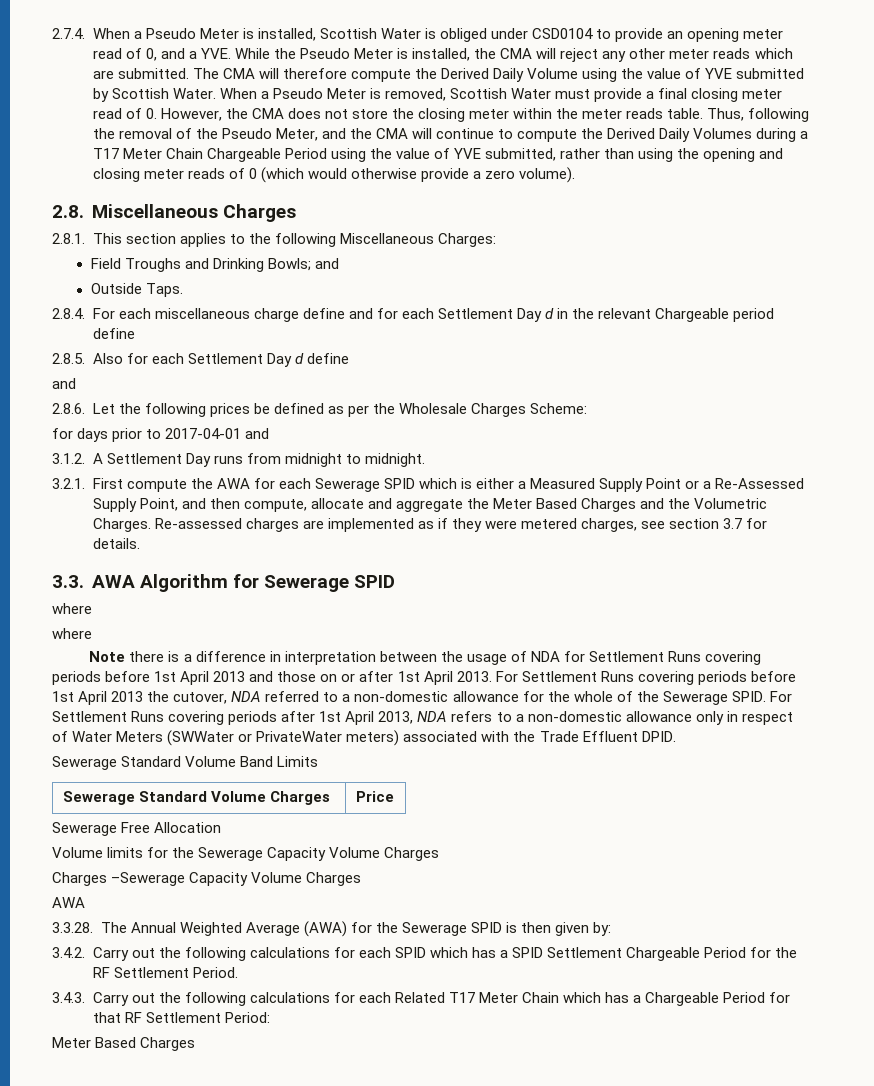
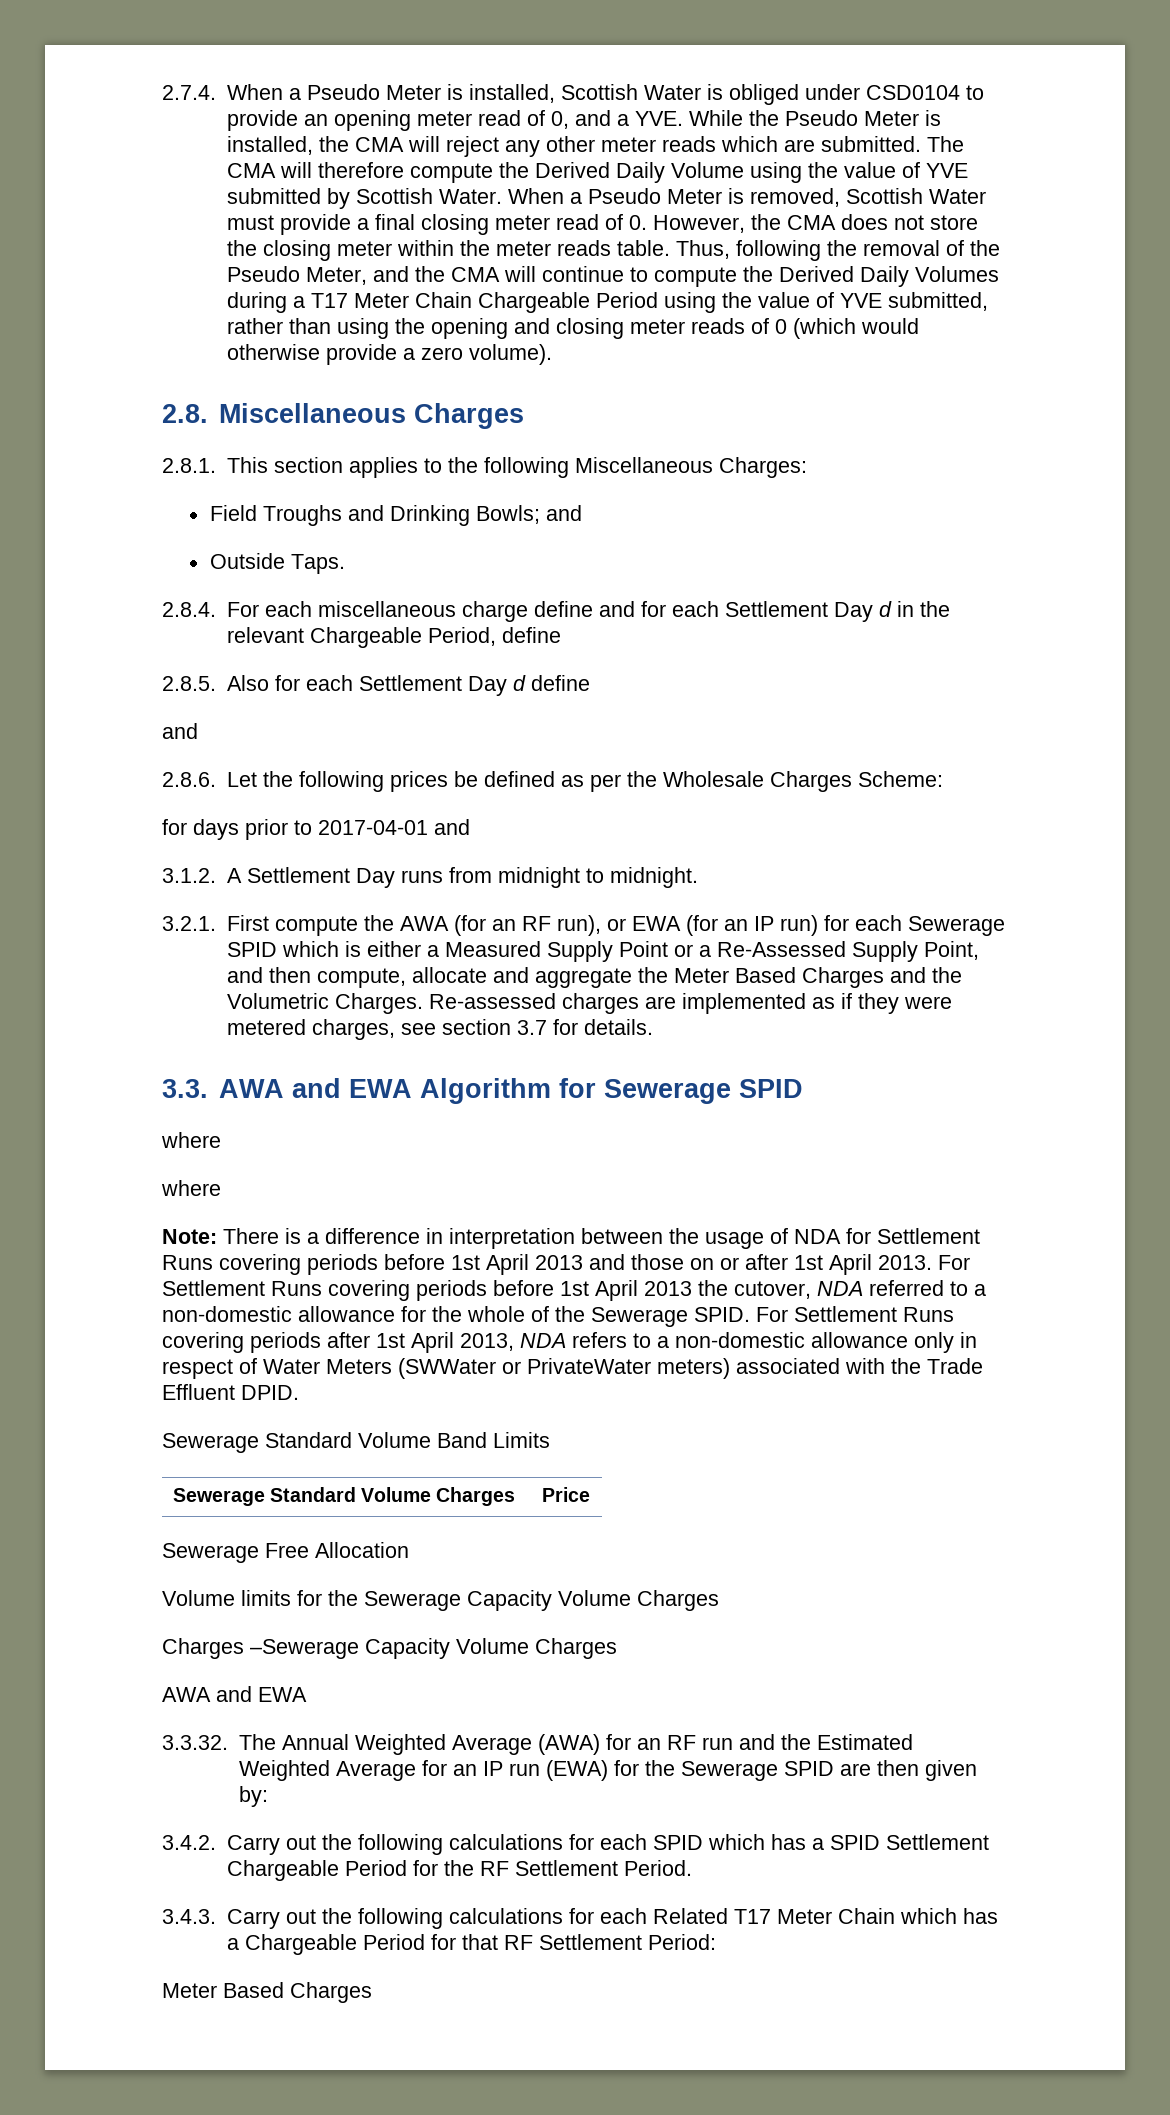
[733,308,775,322] period -> [427,627,496,646] Period,
(250, 483) none -> [453,915,818,936] (for an RF run), or EWA (for an IP run)
(135, 581) none -> [291,1078,412,1098] and EWA
[89,651,165,662] Note there -> [162,1228,279,1244] Note: There
[52,922,93,933] // 3.3.28. -> [216,1686,307,1702] [162,1735,228,1750] and EWA // 3.3.32.
(372, 927) none -> [636,1734,913,1750] [238,1760,639,1781] an RF run and the Estimated Weighted Average for an IP run (EWA) for
[505,922,517,933] is -> [839,1763,871,1776] are

